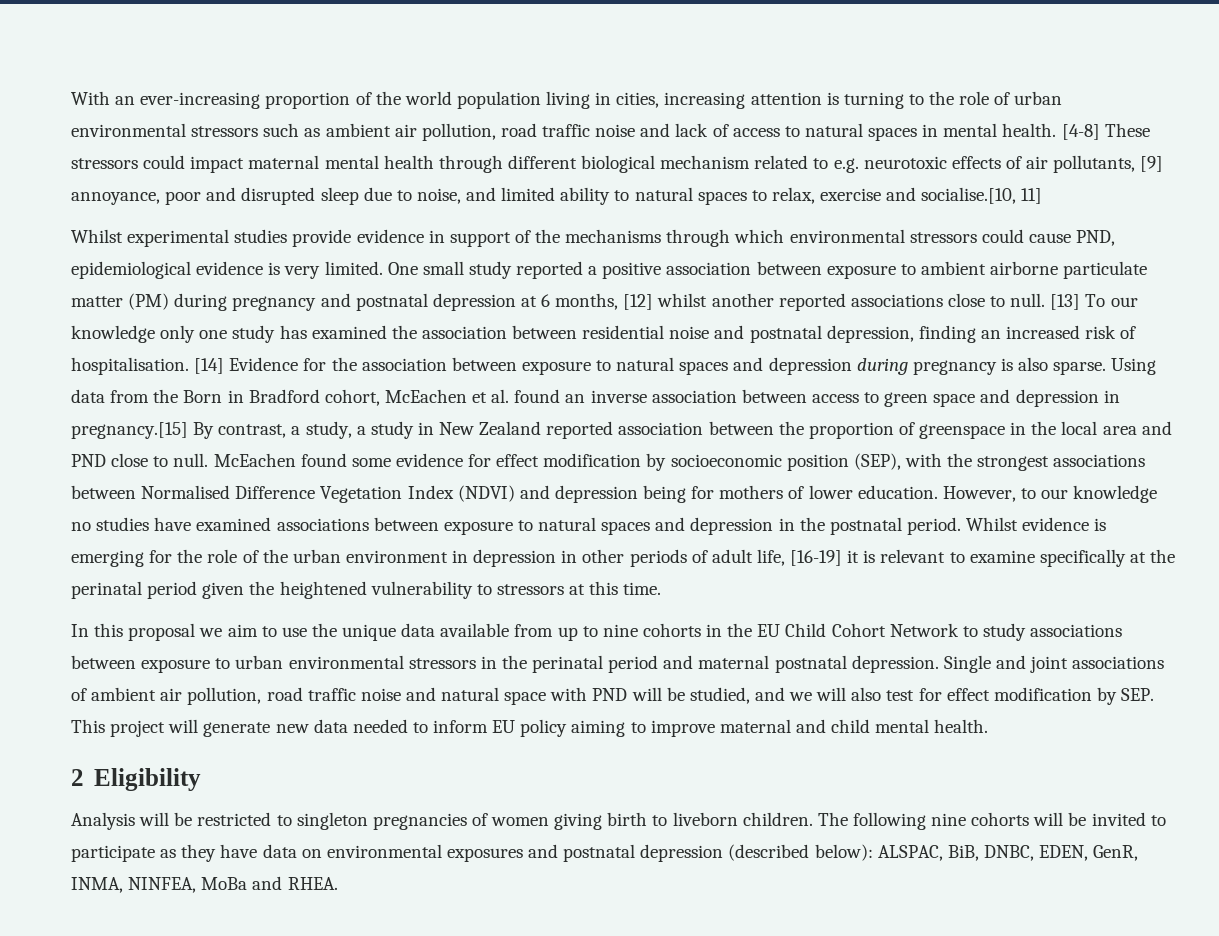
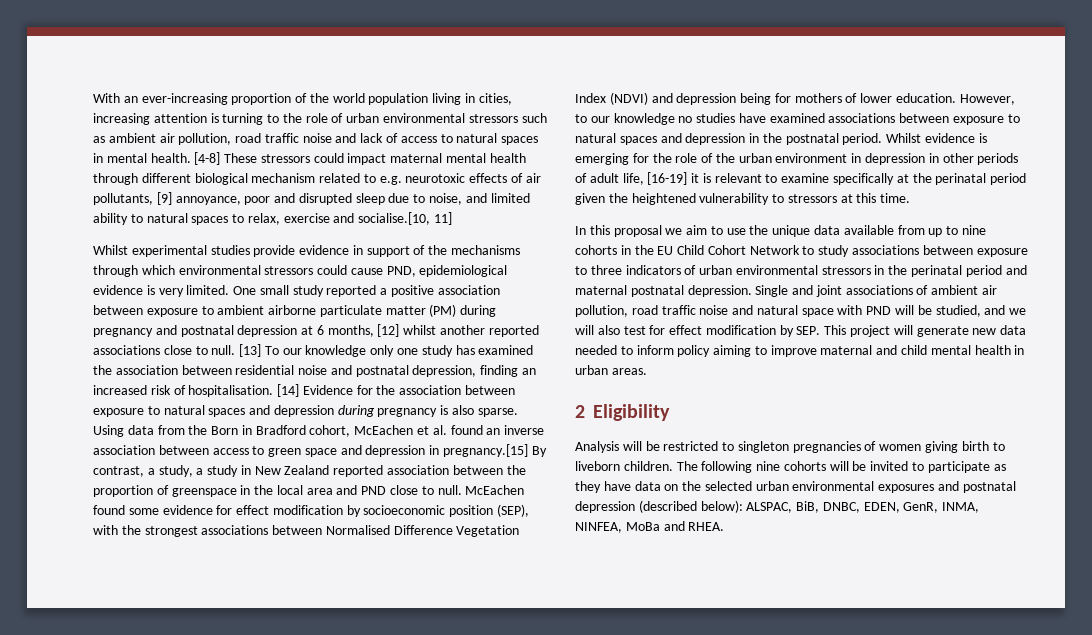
(231, 663) none -> [590,265,697,275] three indicators of
[492,720,516,733] EU -> (674, 350) none
[934,719,989,733] health. -> [974,345,1025,355] [575,365,647,375] health in urban areas.
(322, 853) none -> [682,481,789,491] the selected urban

